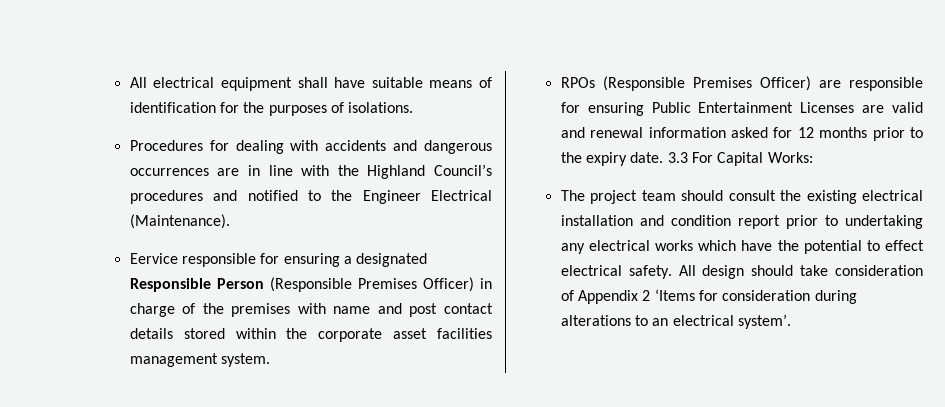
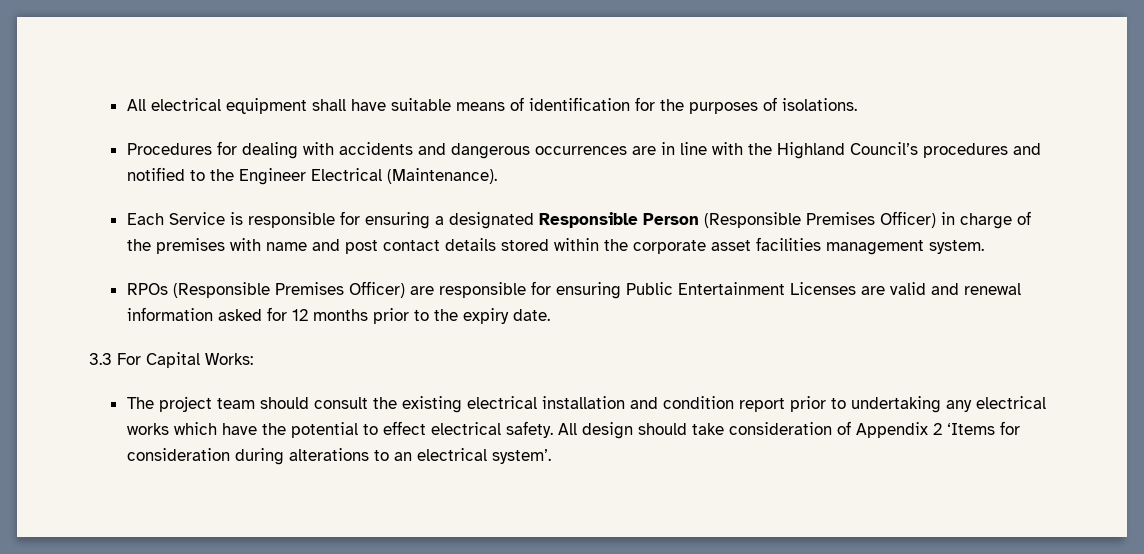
[129,253,178,264] Eervice -> [126,212,243,225] Each Service is
(664, 157) none -> (550, 315) //

